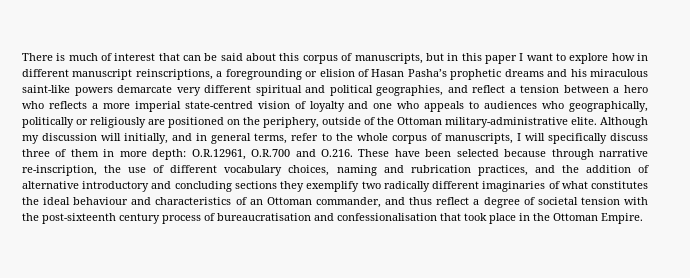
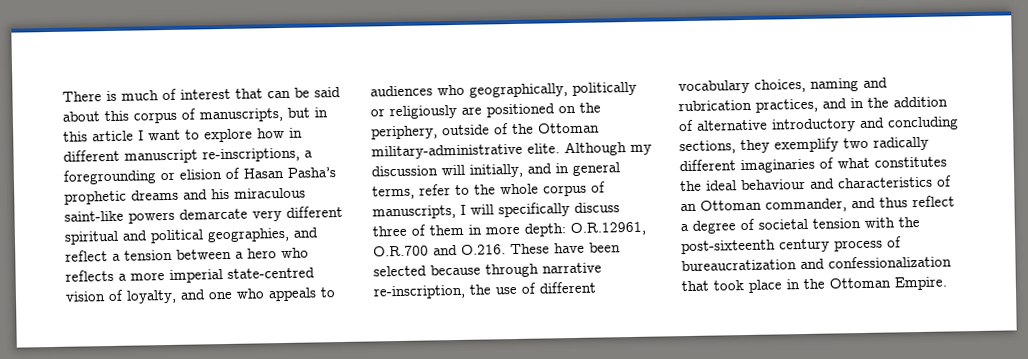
[484,55,517,64] paper -> [92,130,134,142] article
[135,69,213,80] reinscriptions, -> [202,147,300,163] re-inscriptions,
[309,101,345,112] loyalty -> [126,289,177,304] loyalty,
(555, 169) none -> [850,97,864,109] in
[234,181,277,189] sections -> [679,140,736,155] sections,
[217,213,437,221] bureaucratisation and confessionalisation -> [681,255,952,272] bureaucratization and confessionalization

